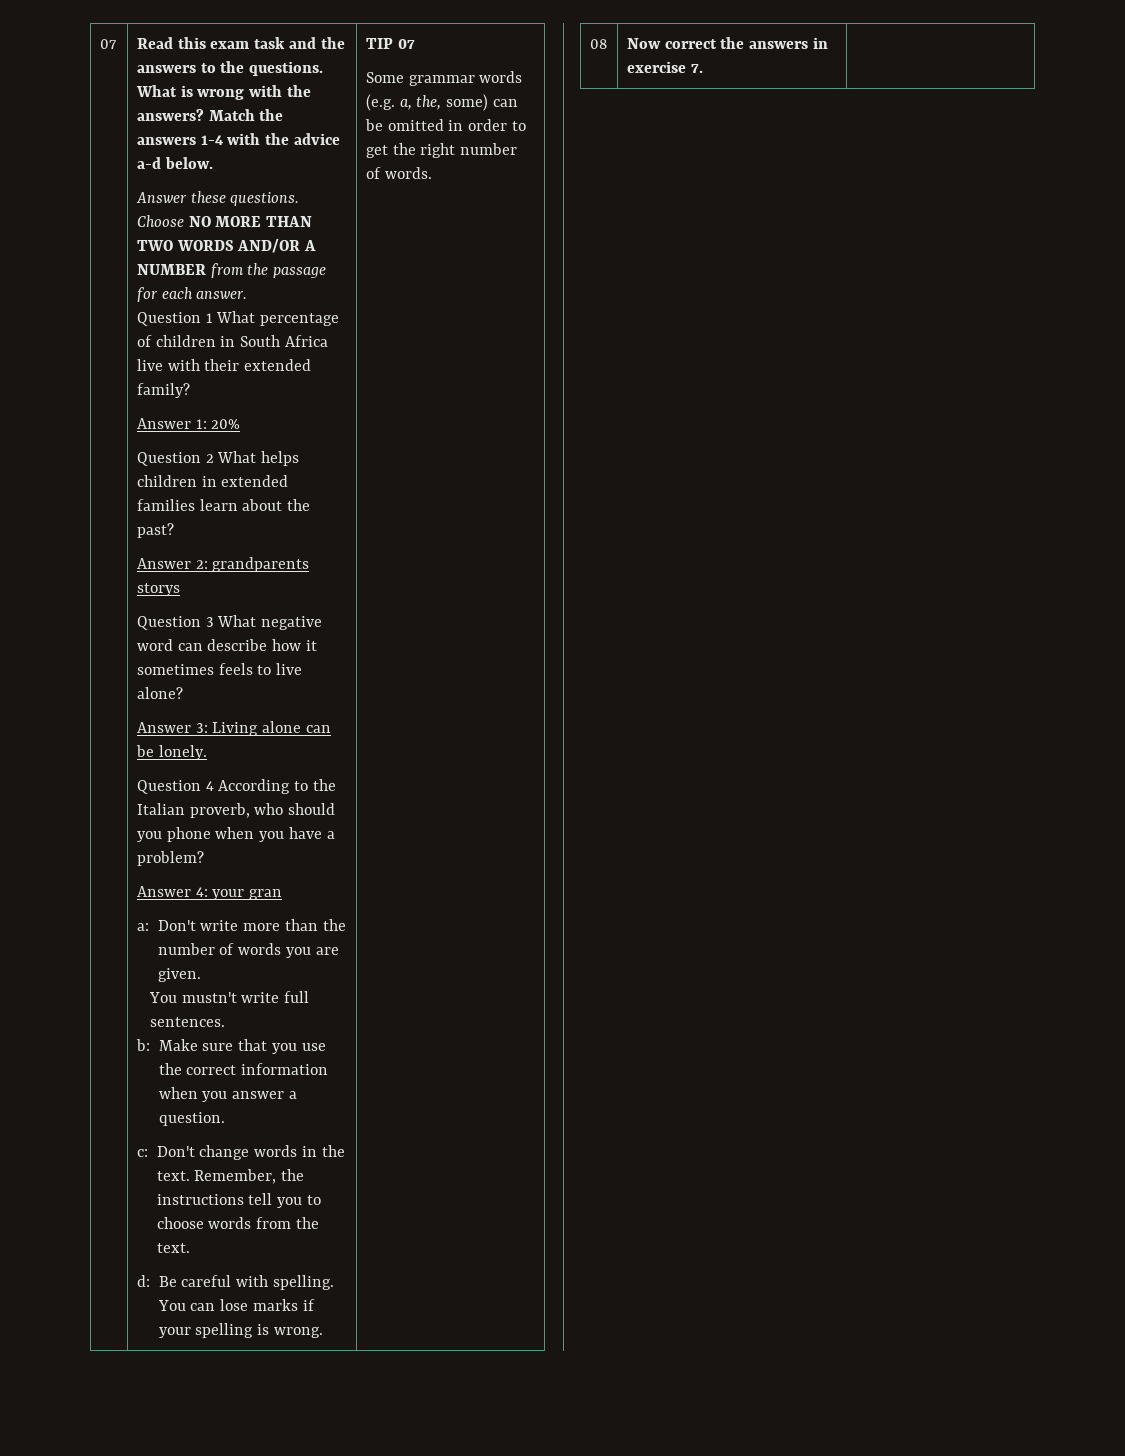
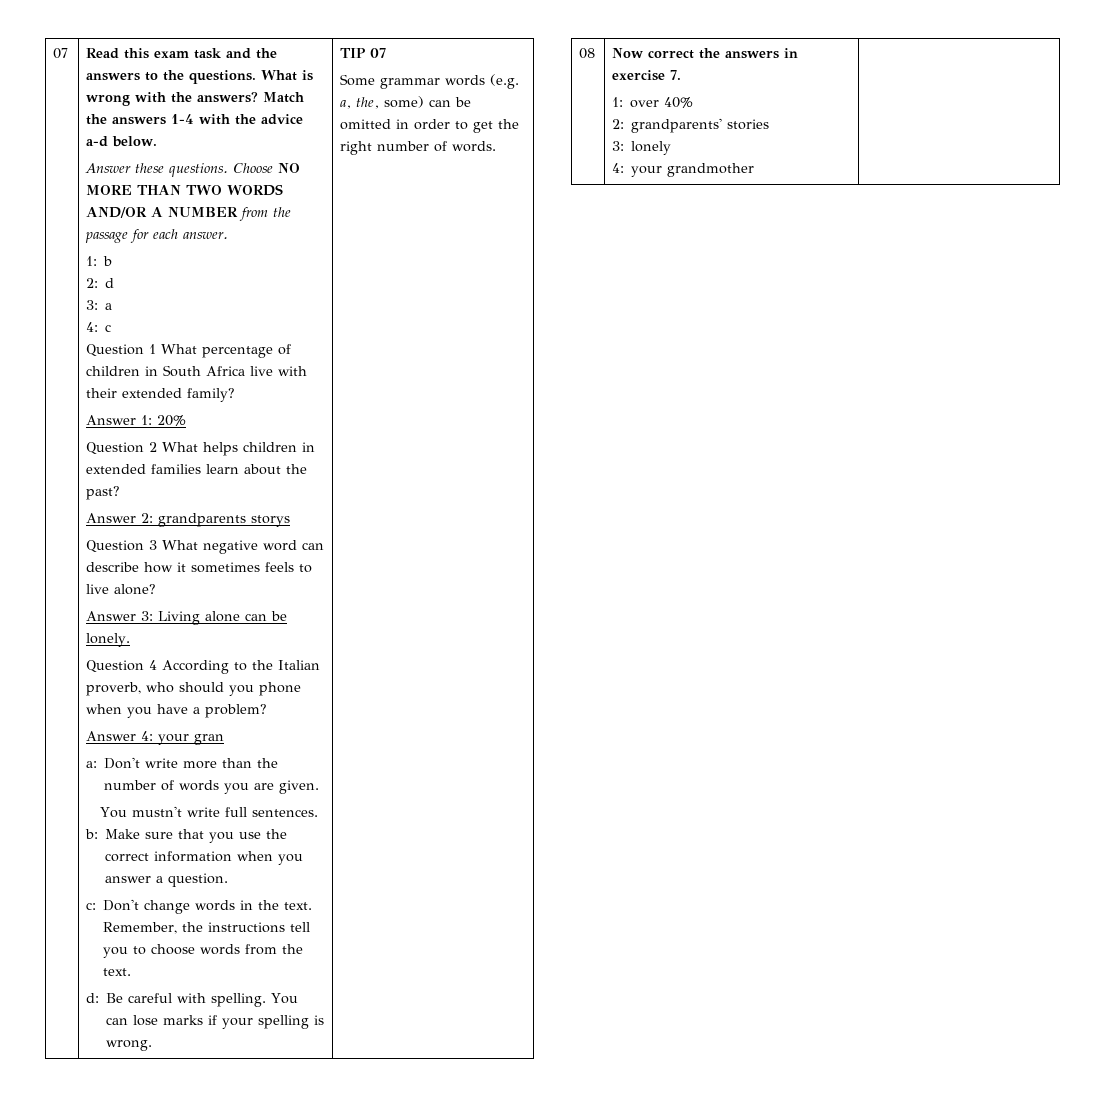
(248, 294) none -> [86,256,113,266] [86,278,115,288] [86,300,113,310] [86,322,112,332] // 1: b // 2: d // 3: a // 4: c
(703, 68) none -> [612,97,694,108] [612,118,770,133] [612,141,672,155] [612,163,755,177] // 1: over 40% // 2: grandparents' stories // 3: lonely // 4: your grandmother

